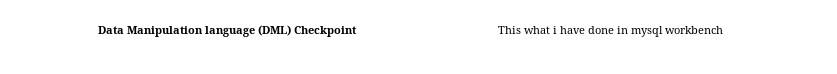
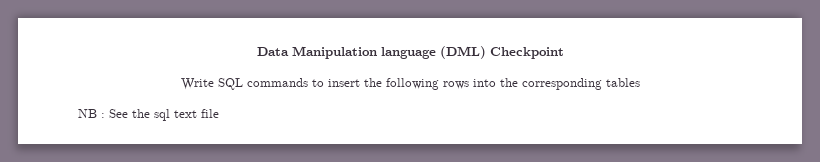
[498,26,723,37] This what i have done in mysql workbench -> [180,78,640,90] [78,109,219,121] Write SQL commands to insert the following rows into the corresponding tables // NB : See the sql text file

